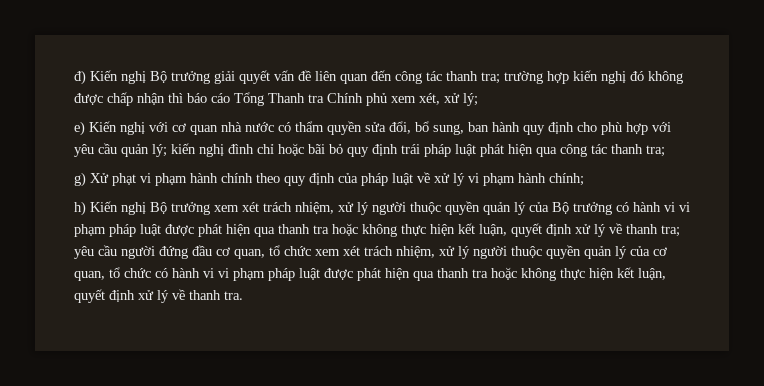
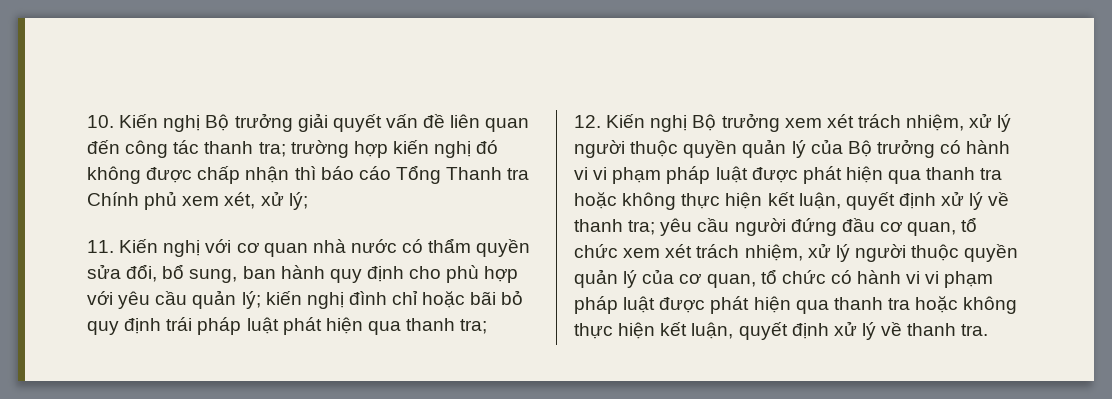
[74,70,86,85] đ) -> [87,115,114,128] 10.
[74,121,85,136] e) -> [87,240,114,253] 11.
[560,144,607,157] công tác -> (401, 328) none
[74,172,584,187] [74,201,86,216] g) Xử phạt vi phạm hành chính theo quy định của pháp luật về xử lý vi phạm hành chính; // h) -> [574,115,601,128] 12.

